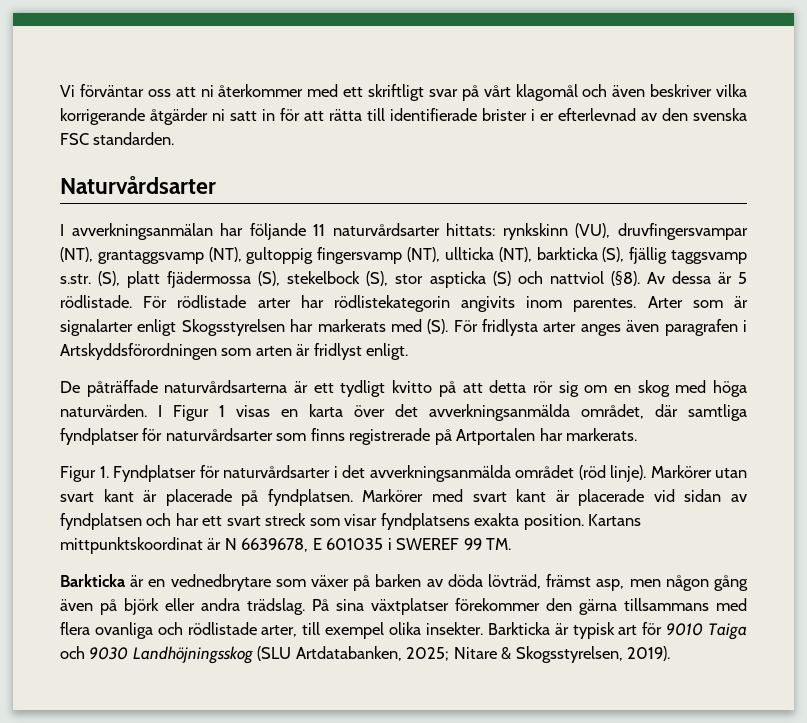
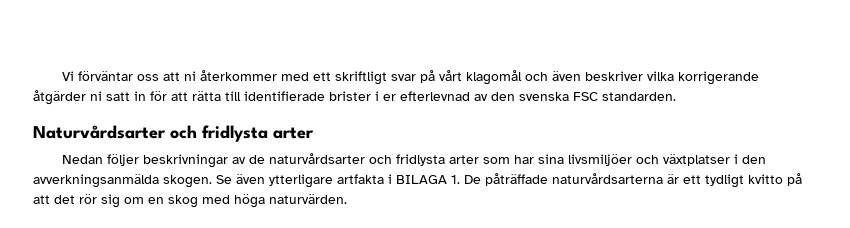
[60,223,748,240] [60,247,748,264] [60,271,747,288] [60,295,748,312] [60,319,747,336] [60,343,409,360] // I avverkningsanmälan har följande 11 naturvårdsarter hittats: rynkskinn (VU), druvfingersvampar (NT), grantaggsvamp (NT), gultoppig fingersvamp (NT), ullticka (NT), barkticka (S), fjällig taggsvamp s.str. (S), platt fjädermossa (S), stekelbock (S), stor aspticka (S) och nattviol (§8). Av dessa är 5 rödlistade. För rödlistade arter har rödlistekategorin angivits inom parentes. Arter som är signalarter enligt Skogsstyrelsen har markerats med (S). För fridlysta arter anges även paragrafen i Artskyddsförordningen som arten är fridlyst enligt. // -> [170,125,314,142] [61,153,766,168] [33,174,460,188] och fridlysta arter // Nedan följer beskrivningar av de naturvårdsarter och fridlysta arter som har sina livsmiljöer och växtplatser i den avverkningsanmälda skogen. Se även ytterligare artfakta i BILAGA 1.
[489,380,527,393] detta -> [54,195,75,204] det
[158,404,747,421] [60,428,638,445] [60,465,747,482] [60,489,747,506] [60,513,642,530] [60,537,512,554] [60,574,749,591] [60,598,747,615] [60,622,748,640] [60,646,671,664] I Figur 1 visas en karta över det avverkningsanmälda området, där samtliga fyndplatser för naturvårdsarter som finns registrerade på Artportalen har markerats. // Figur 1. Fyndplatser för naturvårdsarter i det avverkningsanmälda området (röd linje). Markörer utan svart kant är placerade på fyndplatsen. Markörer med svart kant är placerade vid sidan av fyndplatsen och har ett svart streck som visar fyndplatsens exakta position. Kartans mittpunktskoordinat är N 6639678, E 601035 i SWEREF 99 TM. // Barkticka är en vednedbrytare som växer på barken av döda lövträd, främst asp, men någon gång även på björk eller andra trädslag. På sina växtplatser förekommer den gärna tillsammans med flera ovanliga och rödlistade arter, till exempel olika insekter. Barkticka är typisk art för 9010 Taiga och 9030 Landhöjningsskog (SLU Artdatabanken, 2025; Nitare & Skogsstyrelsen, 2019). -> (347, 199) none

